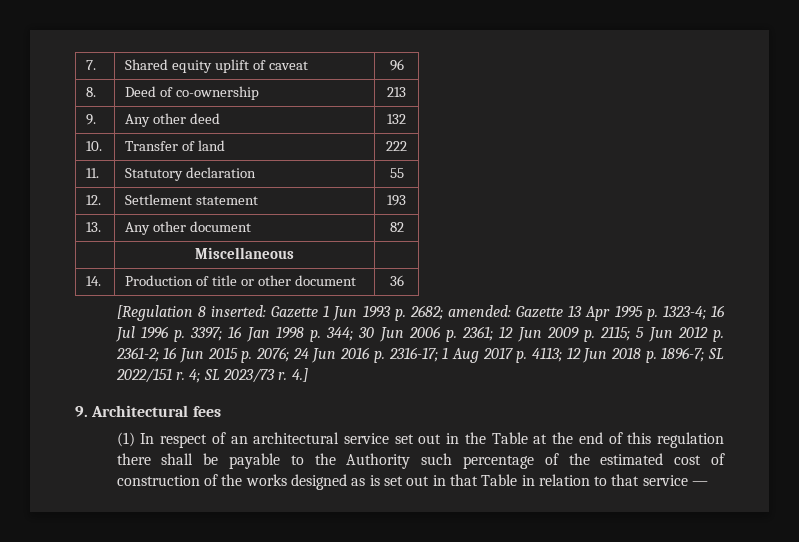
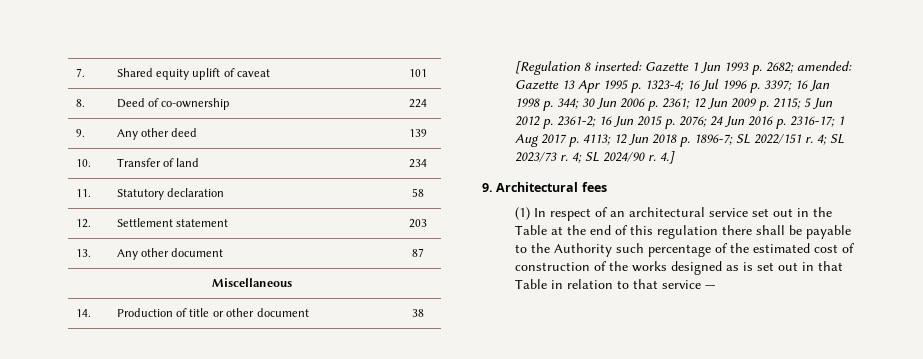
[389,59,404,71] 96 -> [408,69,427,77] 101
[387,87,406,97] 213 -> [408,99,427,108] 224
[387,114,406,124] 132 -> [408,129,427,137] 139
[386,141,407,151] 222 -> [408,159,427,168] 234
[389,168,404,178] 55 -> [411,188,424,197] 58
[387,195,406,206] 193 -> [408,219,427,228] 203
[389,222,404,232] 82 -> [411,248,424,257] 87
[389,275,404,286] 36 -> [411,309,424,317] 38
(288, 376) none -> [571,152,656,163] 4; SL 2024/90 r.

